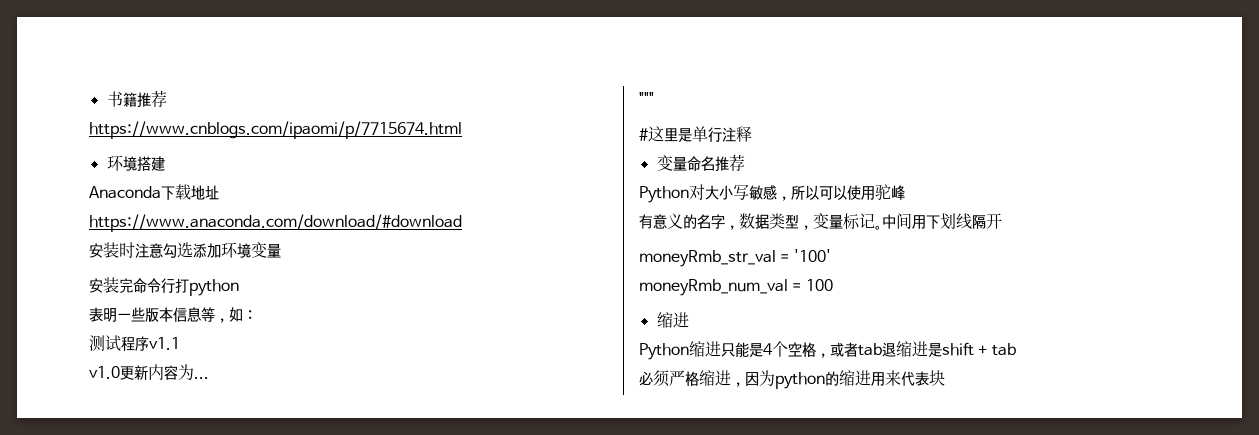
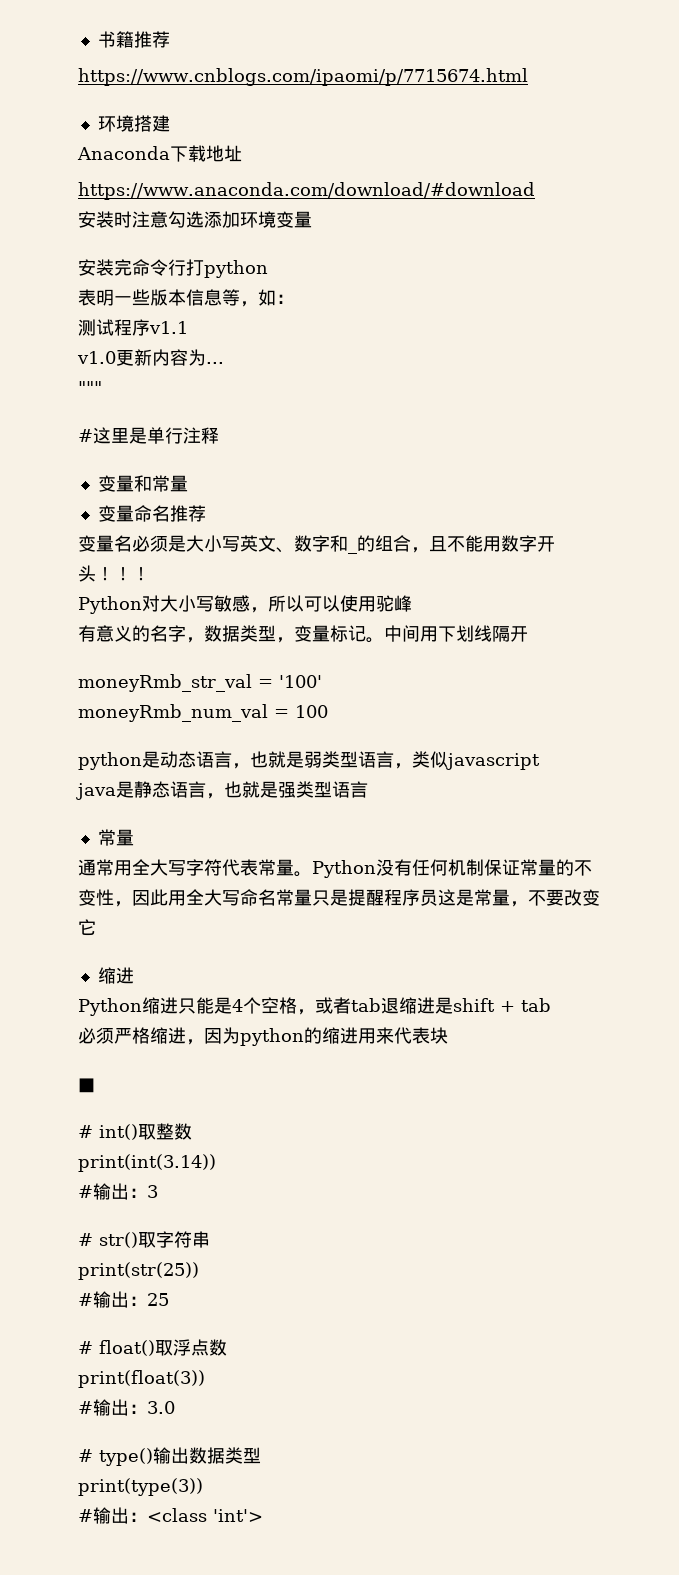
(752, 134) none -> [97,475,188,492] // 变量和常量
(745, 163) none -> [78,535,555,554] [78,565,150,582] // 变量名必须是大小写英文、数字和_的组合，且不能用数字开头！！！
(833, 285) none -> [78,751,540,770] [76,781,368,800] [97,829,134,846] [78,859,592,878] [78,889,600,907] [78,919,96,936] // python是动态语言，也就是弱类型语言，类似javascript // java是静态语言，也就是强类型语言 // 常量 // 通常用全大写字符代表常量。Python没有任何机制保证常量的不变性，因此用全大写命名常量只是提醒程序员这是常量，不要改变它
(945, 378) none -> [78,1078,95,1093] [78,1123,192,1140] [78,1154,216,1172] [78,1183,158,1200] [78,1231,210,1248] [78,1262,199,1280] [78,1291,169,1308] [78,1339,227,1356] [78,1370,205,1388] [78,1399,175,1416] [78,1447,261,1466] [78,1478,203,1496] [78,1507,263,1524] // ■ // # int()取整数 // print(int(3.14)) // #输出：3 // # str()取字符串 // print(str(25)) // #输出：25 // # float()取浮点数 // print(float(3)) // #输出：3.0 // # type()输出数据类型 // print(type(3)) // #输出：<class 'int'>

